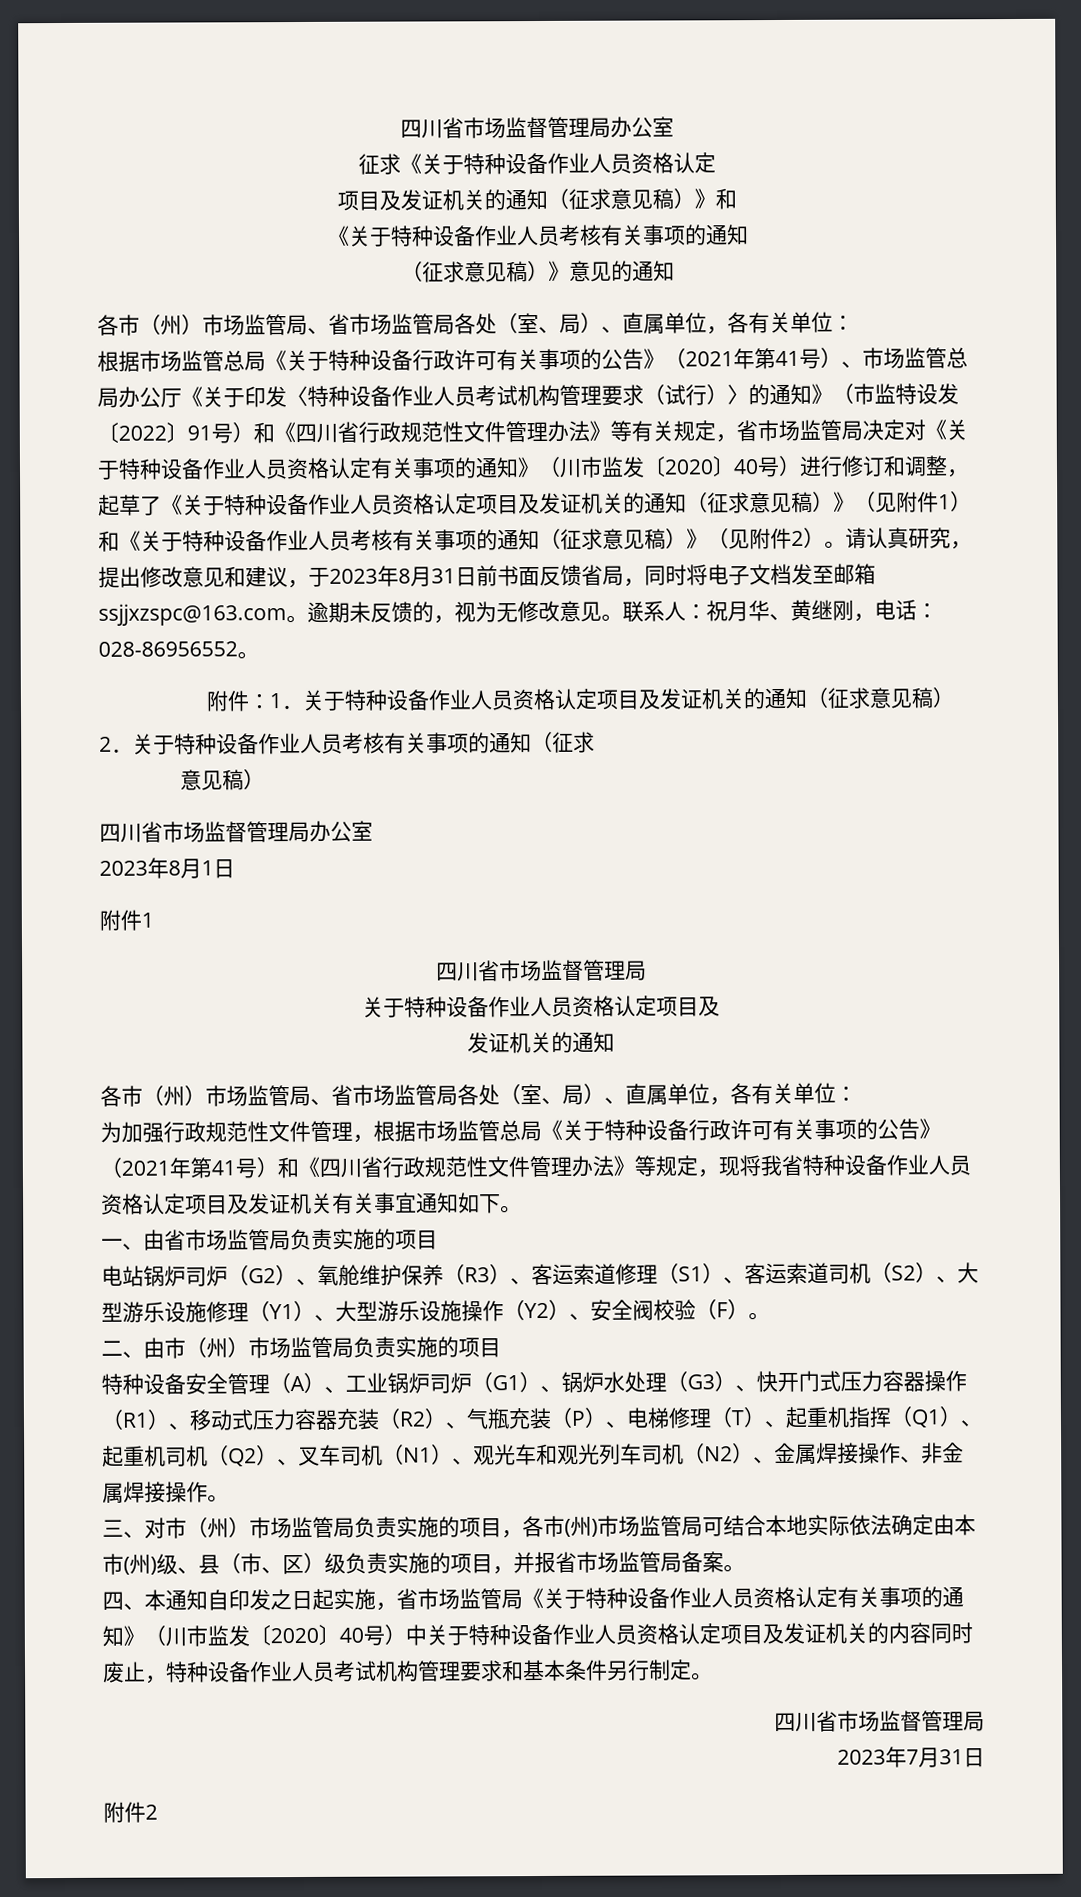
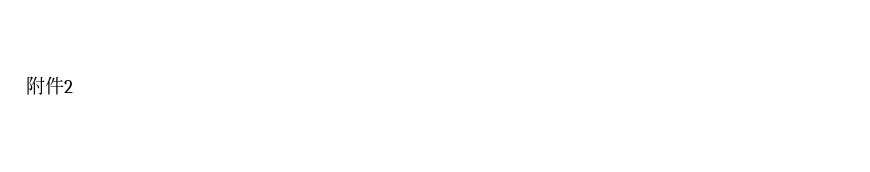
[400,116,674,139] [358,152,716,175] [337,188,737,211] [326,224,749,247] [401,260,675,283] [97,311,854,336] [97,347,968,372] [97,383,959,408] [97,419,968,444] [97,455,969,480] [98,491,972,516] [98,527,972,552] [98,563,876,589] [98,599,938,626] [98,641,259,660] [205,687,954,712] [99,731,595,755] [179,769,265,791] [99,820,373,843] [99,857,235,879] [99,909,154,931] [435,959,647,982] [362,995,720,1018] [467,1031,615,1054] [100,1082,857,1107] [100,1118,941,1143] [100,1154,971,1179] [101,1192,522,1215] [101,1228,438,1251] [101,1262,979,1287] [101,1299,770,1323] [101,1336,501,1359] [101,1370,967,1395] [101,1406,983,1431] [102,1442,964,1467] [102,1481,229,1504] [102,1514,976,1539] [102,1551,745,1575] [102,1586,964,1611] [102,1622,973,1647] [102,1659,713,1684] [774,1710,985,1733] [837,1746,985,1768] 四川省市场监督管理局办公室 // 征求《关于特种设备作业人员资格认定 // 项目及发证机关的通知（征求意见稿）》和 // 《关于特种设备作业人员考核有关事项的通知 // （征求意见稿）》意见的通知 // 各市（州）市场监管局、省市场监管局各处（室、局）、直属单位，各有关单位： // 根据市场监管总局《关于特种设备行政许可有关事项的公告》（2021年第41号）、市场监管总局办公厅《关于印发〈特种设备作业人员考试机构管理要求（试行）〉的通知》（市监特设发〔2022〕91号）和《四川省行政规范性文件管理办法》等有关规定，省市场监管局决定对《关于特种设备作业人员资格认定有关事项的通知》（川市监发〔2020〕40号）进行修订和调整，起草了《关于特种设备作业人员资格认定项目及发证机关的通知（征求意见稿）》（见附件1）和《关于特种设备作业人员考核有关事项的通知（征求意见稿）》（见附件2）。请认真研究，提出修改意见和建议，于2023年8月31日前书面反馈省局，同时将电子文档发至邮箱ssjjxzspc@163.com。逾期未反馈的，视为无修改意见。联系人：祝月华、黄继刚，电话：028-86956552。 // 附件：1．关于特种设备作业人员资格认定项目及发证机关的通知（征求意见稿） // 2．关于特种设备作业人员考核有关事项的通知（征求 // 意见稿） // 四川省市场监督管理局办公室 // 2023年8月1日 // 附件1 // 四川省市场监督管理局 // 关于特种设备作业人员资格认定项目及 // 发证机关的通知 // 各市（州）市场监管局、省市场监管局各处（室、局）、直属单位，各有关单位： // 为加强行政规范性文件管理，根据市场监管总局《关于特种设备行政许可有关事项的公告》（2021年第41号）和《四川省行政规范性文件管理办法》等规定，现将我省特种设备作业人员资格认定项目及发证机关有关事宜通知如下。 // 一、由省市场监管局负责实施的项目 // 电站锅炉司炉（G2）、氧舱维护保养（R3）、客运索道修理（S1）、客运索道司机（S2）、大型游乐设施修理（Y1）、大型游乐设施操作（Y2）、安全阀校验（F）。 // 二、由市（州）市场监管局负责实施的项目 // 特种设备安全管理（A）、工业锅炉司炉（G1）、锅炉水处理（G3）、快开门式压力容器操作（R1）、移动式压力容器充装（R2）、气瓶充装（P）、电梯修理（T）、起重机指挥（Q1）、起重机司机（Q2）、叉车司机（N1）、观光车和观光列车司机（N2）、金属焊接操作、非金属焊接操作。 // 三、对市（州）市场监管局负责实施的项目，各市(州)市场监管局可结合本地实际依法确定由本市(州)级、县（市、区）级负责实施的项目，并报省市场监管局备案。 // 四、本通知自印发之日起实施，省市场监管局《关于特种设备作业人员资格认定有关事项的通知》（川市监发〔2020〕40号）中关于特种设备作业人员资格认定项目及发证机关的内容同时废止，特种设备作业人员考试机构管理要求和基本条件另行制定。 // 四川省市场监督管理局 // 2023年7月31日 // -> (26, 85) none

